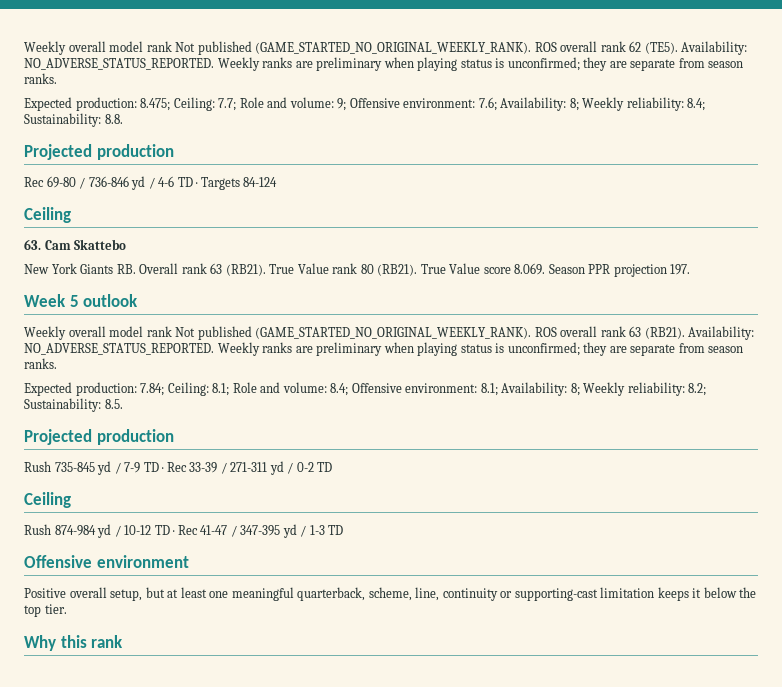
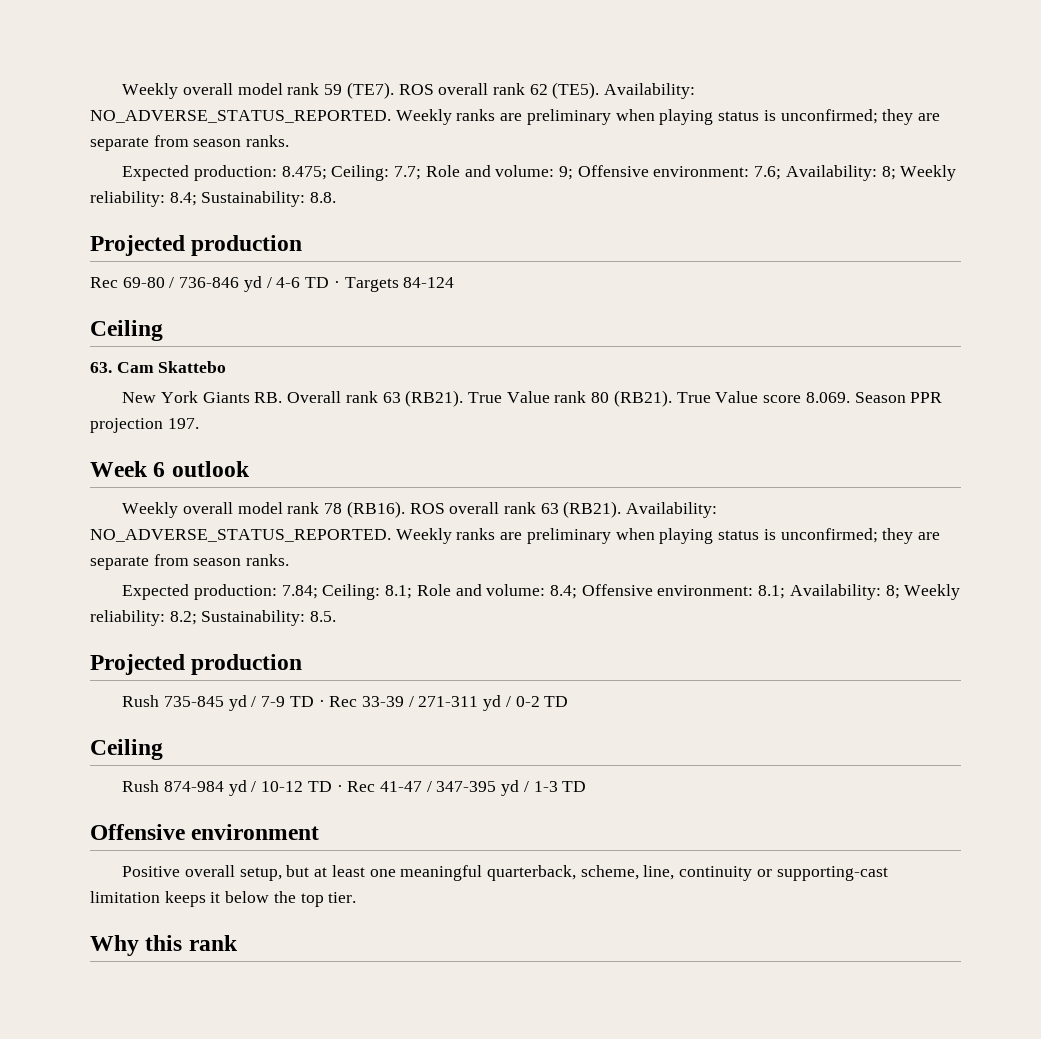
[24,41,532,55] Weekly overall model rank Not published (GAME_STARTED_NO_ORIGINAL_WEEKLY_RANK). -> [122,82,394,99] Weekly overall model rank 59 (TE7).
[69,295,79,307] 5 -> [153,462,166,477] 6
[175,326,532,340] Not published (GAME_STARTED_NO_ORIGINAL_WEEKLY_RANK). -> [324,501,405,518] 78 (RB16).

